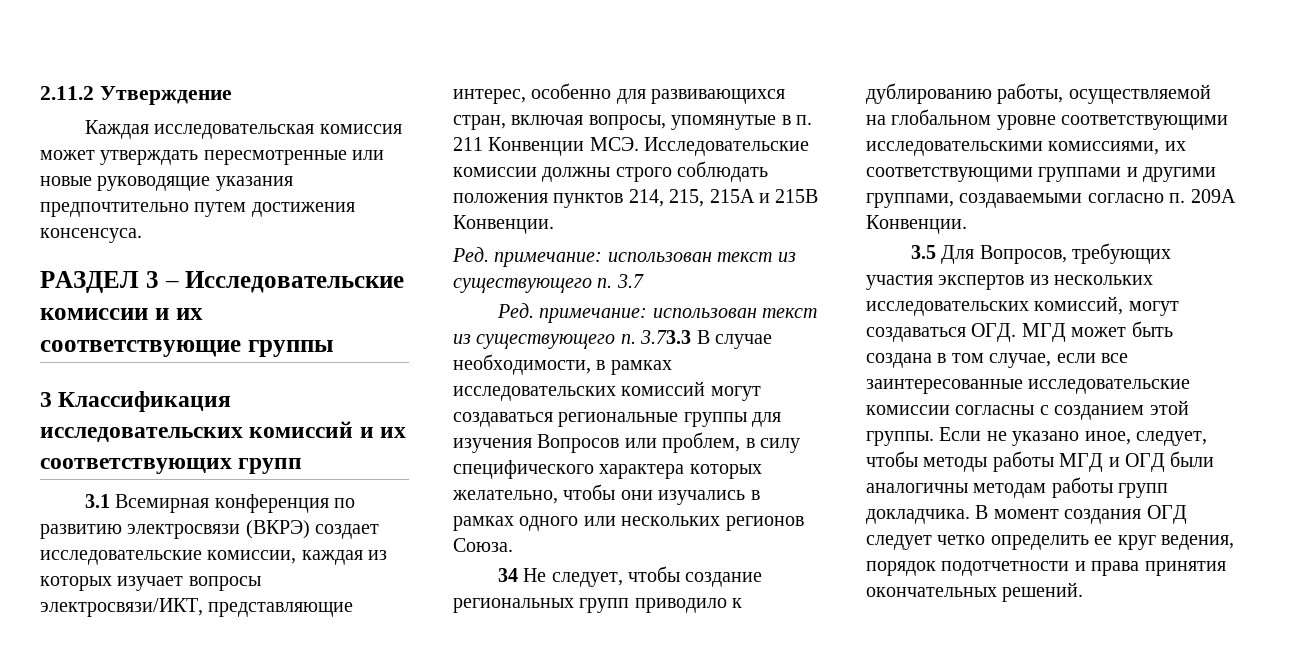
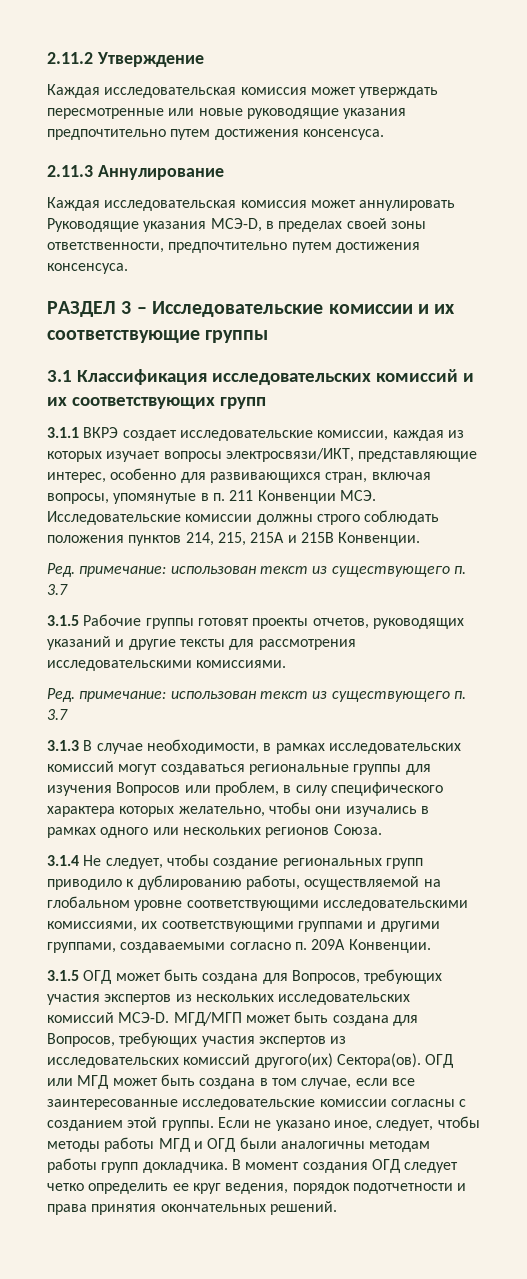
(142, 235) none -> [47,165,224,180] [47,197,456,211] [47,218,426,232] [47,242,420,253] [47,263,128,274] // 2.11.3 Аннулирование // Каждая исследовательская комиссия может аннулировать Руководящие указания МСЭ-D, в пределах своей зоны ответственности, предпочтительно путем достижения консенсуса.
[40,392,52,407] 3 -> [47,370,72,382] 3.1
[84,494,355,513] [40,520,310,539] 3.1 Всемирная конференция по развитию электросвязи (ВКРЭ) -> [47,427,119,438] 3.1.1 ВКРЭ
[496,303,817,323] [453,330,692,349] // Ред. примечание: использован текст из существующего п. 3.73.3 -> [47,614,464,629] [47,636,356,650] [47,660,287,671] [47,688,466,702] [47,709,68,720] [47,740,79,751] // 3.1.5 Рабочие группы готовят проекты отчетов, руководящих указаний и другие тексты для рассмотрения исследовательскими комиссиями. // Ред. примечание: использован текст из существующего п. 3.7 // 3.1.3
[497,568,518,582] 34 -> [47,855,79,866] 3.1.4
[910,245,975,264] 3.5 Для -> [47,969,288,984] 3.1.5 ОГД может быть создана для
[1034,296,1179,316] [866,323,1017,342] комиссий, могут создаваться ОГД. -> [47,1011,418,1026] [47,1032,347,1047] [47,1053,454,1068] [47,1078,73,1086] комиссий МСЭ-D. МГД/МГП может быть создана для Вопросов, требующих участия экспертов из исследовательских комиссий другого(их) Сектора(ов). ОГД или

